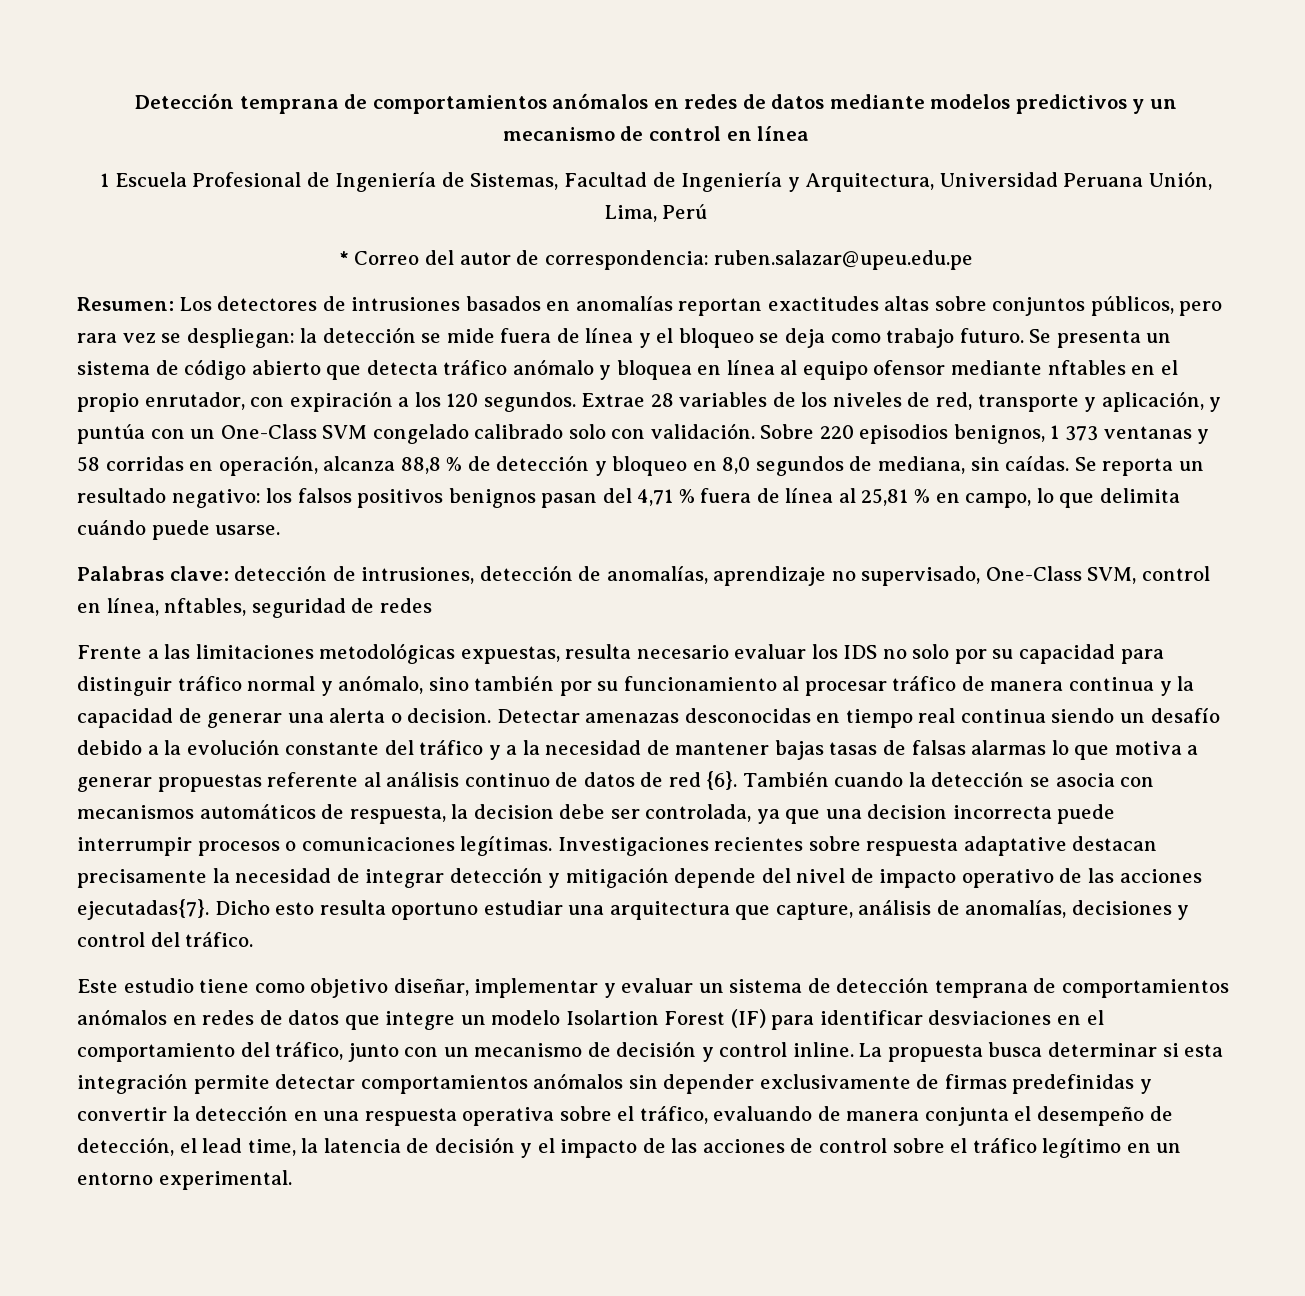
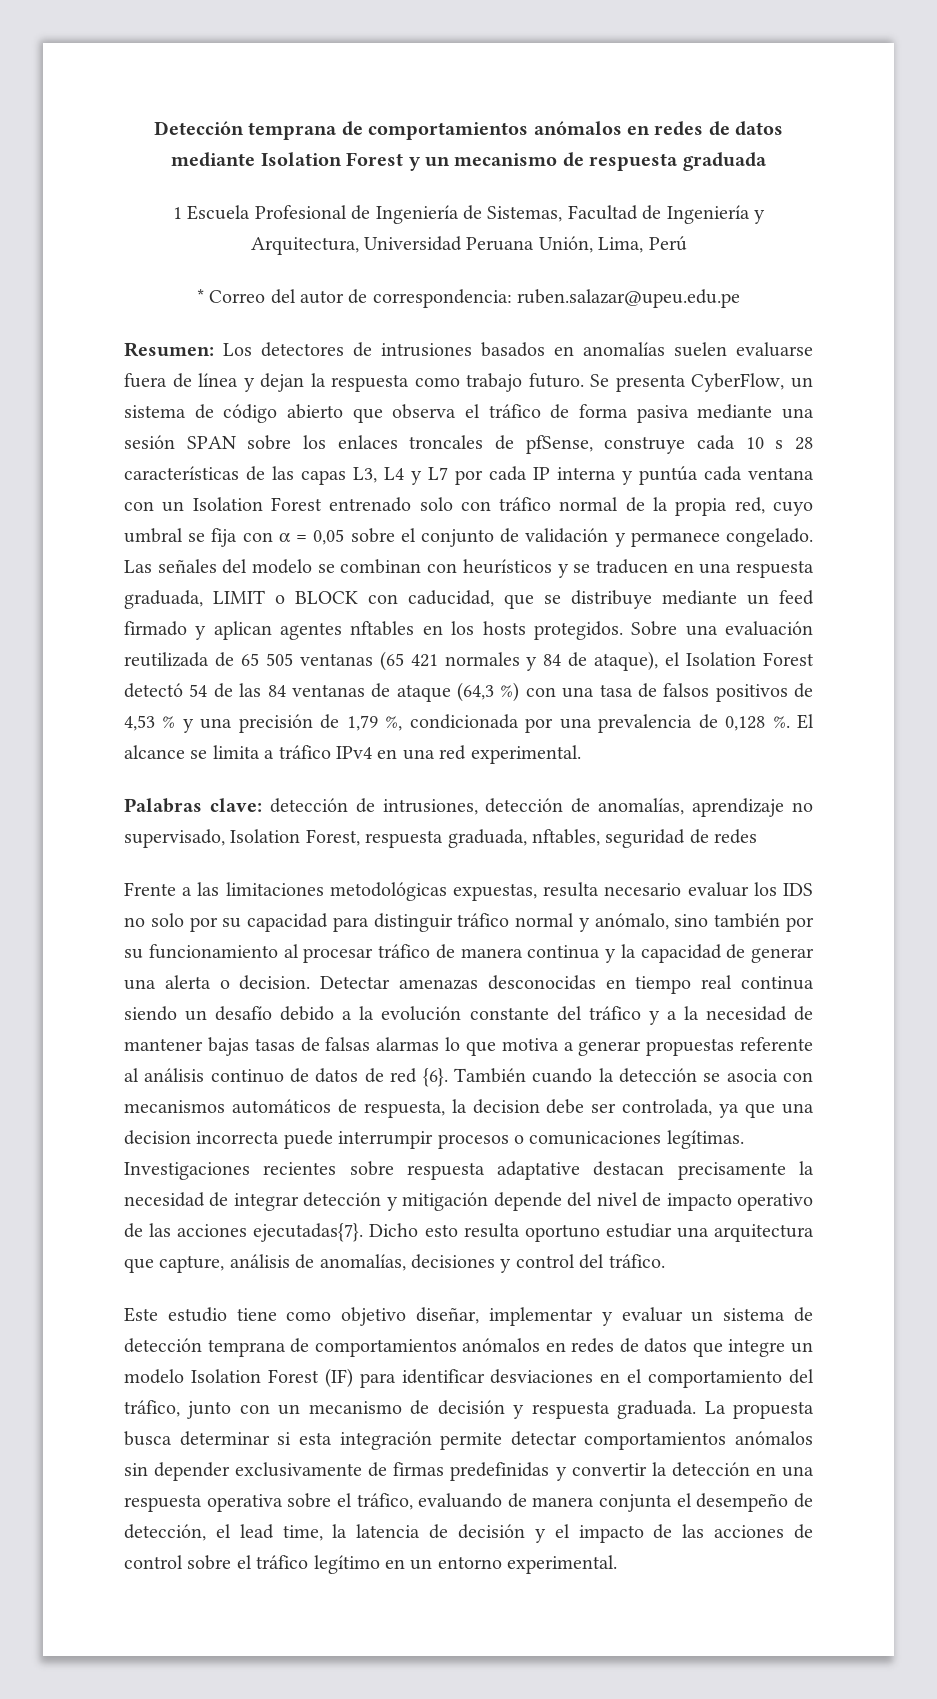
[930,94,1127,114] modelos predictivos -> [260,152,404,166] Isolation Forest
[649,126,810,141] control en línea -> [589,152,767,171] respuesta graduada
[678,296,1223,316] [77,327,826,348] reportan exactitudes altas sobre conjuntos públicos, pero rara vez se despliegan: la detección se mide fuera de línea y el bloqueo se deja -> [674,342,813,357] [124,373,410,392] suelen evaluarse fuera de línea y dejan la respuesta
(1141, 339) none -> [691,373,785,392] CyberFlow,
[366,359,1178,380] [77,391,1222,412] [77,423,1210,444] [77,455,1204,476] [77,488,1180,508] [77,520,281,540] detecta tráfico anómalo y bloquea en línea al equipo ofensor mediante nftables en el propio enrutador, con expiración a los 120 segundos. Extrae 28 variables de los niveles de red, transporte y aplicación, y puntúa con un One-Class SVM congelado calibrado solo con validación. Sobre 220 episodios benignos, 1 373 ventanas y 58 corridas en operación, alcanza 88,8 % de detección y bloqueo en 8,0 segundos de mediana, sin caídas. Se reporta un resultado negativo: los falsos positivos benignos pasan del 4,71 % fuera de línea al 25,81 % en campo, lo que delimita cuándo puede usarse. -> [392,404,814,423] [124,435,813,454] [124,466,814,485] [124,497,813,516] [124,528,813,547] [124,559,815,578] [124,590,814,609] [124,621,814,640] [124,651,815,671] [124,682,813,702] [124,714,814,733] [124,745,581,764] observa el tráfico de forma pasiva mediante una sesión SPAN sobre los enlaces troncales de pfSense, construye cada 10 s 28 características de las capas L3, L4 y L7 por cada IP interna y puntúa cada ventana con un Isolation Forest entrenado solo con tráfico normal de la propia red, cuyo umbral se fija con α = 0,05 sobre el conjunto de validación y permanece congelado. Las señales del modelo se combinan con heurísticos y se traducen en una respuesta graduada, LIMIT o BLOCK con caducidad, que se distribuye mediante un feed firmado y aplican agentes nftables en los hosts protegidos. Sobre una evaluación reutilizada de 65 505 ventanas (65 421 normales y 84 de ataque), el Isolation Forest detectó 54 de las 84 ventanas de ataque (64,3 %) con una tasa de falsos positivos de 4,53 % y una precisión de 1,79 %, condicionada por una prevalencia de 0,128 %. El alcance se limita a tráfico IPv4 en una red experimental.
[985,566,1210,584] [77,598,159,616] One-Class SVM, control en línea, -> [230,829,527,848] Isolation Forest, respuesta graduada,
[565,1010,659,1025] Isolartion -> [190,1369,261,1383] Isolation
[719,1042,854,1057] control inline. -> [531,1400,697,1419] respuesta graduada.

